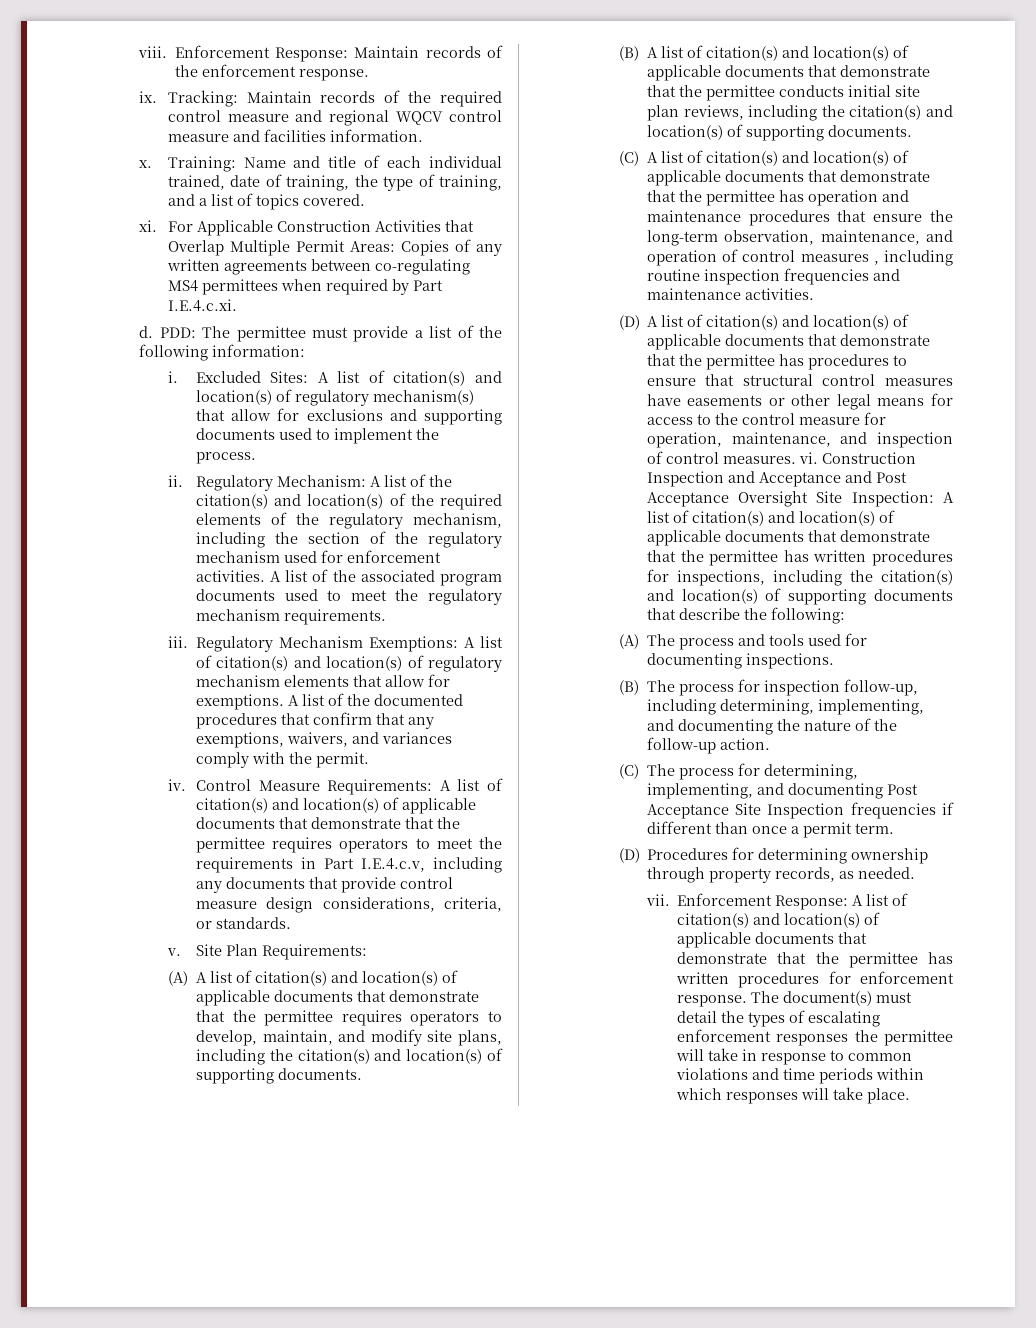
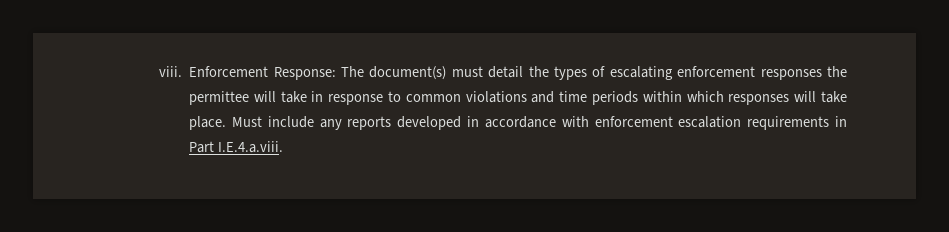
[354,45,503,58] [174,64,369,81] [139,90,503,107] [167,110,503,126] [167,129,423,142] [139,155,502,172] [167,174,503,191] [167,193,365,210] [139,220,474,236] [167,239,502,256] [166,259,470,275] [167,279,443,295] [167,299,237,312] [139,325,503,342] [139,344,306,361] [167,370,502,386] [195,389,474,406] [195,408,503,425] [195,428,439,444] [195,452,256,464] [167,474,452,491] [195,493,503,510] [195,512,502,529] [195,531,503,548] [195,550,441,563] [195,569,502,586] [195,589,502,605] [195,609,386,625] [167,636,503,652] [195,655,502,672] [195,674,450,687] [195,693,463,710] [195,712,434,729] [195,732,452,748] [195,752,369,768] [167,778,503,795] [195,797,476,814] [195,817,460,829] [195,837,503,853] [195,857,502,873] [195,877,453,893] [195,897,502,913] [195,917,291,929] [166,944,367,960] [167,970,458,986] [195,990,479,1006] [195,1010,502,1026] [195,1029,502,1046] [195,1048,503,1065] [195,1068,362,1084] [618,45,909,61] [646,65,930,81] [646,85,920,101] [646,105,953,121] [646,124,912,141] [618,150,909,166] [646,170,930,186] [646,190,909,206] [646,210,953,226] [646,230,953,246] [646,249,953,266] [646,268,900,285] [646,288,814,300] [618,314,909,330] [646,334,930,350] [646,354,907,370] [646,374,953,386] [646,393,953,410] [646,412,886,425] [646,432,953,448] [646,451,916,464] [646,471,907,487] [646,491,954,507] [646,510,895,526] [646,530,930,546] [646,550,953,566] [646,569,953,586] [646,588,953,605] [646,607,845,624] [618,633,867,650] [646,653,834,669] [618,679,918,696] [646,699,924,715] [646,718,897,735] [646,737,770,754] [618,763,858,780] [646,783,918,799] [646,802,954,819] [646,821,894,838] [618,847,928,864] [646,867,915,883] [645,893,909,910] [677,912,881,928] [677,932,868,948] [677,952,953,968] [676,971,954,988] [677,995,748,1007] Maintain records of the enforcement response. // ix. Tracking: Maintain records of the required control measure and regional WQCV control measure and facilities information. // x. Training: Name and title of each individual trained, date of training, the type of training, and a list of topics covered. // xi. For Applicable Construction Activities that Overlap Multiple Permit Areas: Copies of any written agreements between co-regulating MS4 permittees when required by Part I.E.4.c.xi. // d. PDD: The permittee must provide a list of the following information: // i. Excluded Sites: A list of citation(s) and location(s) of regulatory mechanism(s) that allow for exclusions and supporting documents used to implement the process. // ii. Regulatory Mechanism: A list of the citation(s) and location(s) of the required elements of the regulatory mechanism, including the section of the regulatory mechanism used for enforcement activities. A list of the associated program documents used to meet the regulatory mechanism requirements. // iii. Regulatory Mechanism Exemptions: A list of citation(s) and location(s) of regulatory mechanism elements that allow for exemptions. A list of the documented procedures that confirm that any exemptions, waivers, and variances comply with the permit. // iv. Control Measure Requirements: A list of citation(s) and location(s) of applicable documents that demonstrate that the permittee requires operators to meet the requirements in Part I.E.4.c.v, including any documents that provide control measure design considerations, criteria, or standards. // v. Site Plan Requirements: // (A) A list of citation(s) and location(s) of applicable documents that demonstrate that the permittee requires operators to develop, maintain, and modify site plans, including the citation(s) and location(s) of supporting documents. // (B) A list of citation(s) and location(s) of applicable documents that demonstrate that the permittee conducts initial site plan reviews, including the citation(s) and location(s) of supporting documents. // (C) A list of citation(s) and location(s) of applicable documents that demonstrate that the permittee has operation and maintenance procedures that ensure the long-term observation, maintenance, and operation of control measures , including routine inspection frequencies and maintenance activities. // (D) A list of citation(s) and location(s) of applicable documents that demonstrate that the permittee has procedures to ensure that structural control measures have easements or other legal means for access to the control measure for operation, maintenance, and inspection of control measures. vi. Construction Inspection and Acceptance and Post Acceptance Oversight Site Inspection: A list of citation(s) and location(s) of applicable documents that demonstrate that the permittee has written procedures for inspections, including the citation(s) and location(s) of supporting documents that describe the following: // (A) The process and tools used for documenting inspections. // (B) The process for inspection follow-up, including determining, implementing, and documenting the nature of the follow-up action. // (C) The process for determining, implementing, and documenting Post Acceptance Site Inspection frequencies if different than once a permit term. // (D) Procedures for determining ownership through property records, as needed. // vii. Enforcement Response: A list of citation(s) and location(s) of applicable documents that demonstrate that the permittee has written procedures for enforcement response. -> (336, 73) none
(911, 1096) none -> [231,116,848,130] [189,141,284,153] Must include any reports developed in accordance with enforcement escalation requirements in Part I.E.4.a.viii.

